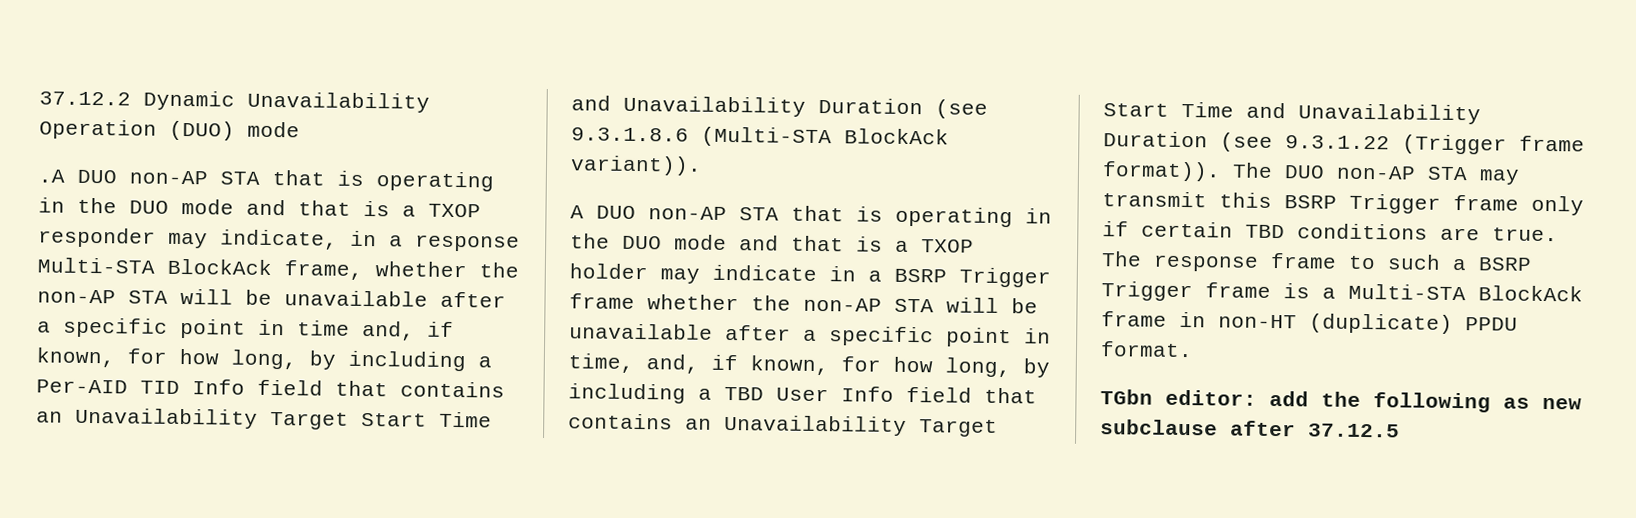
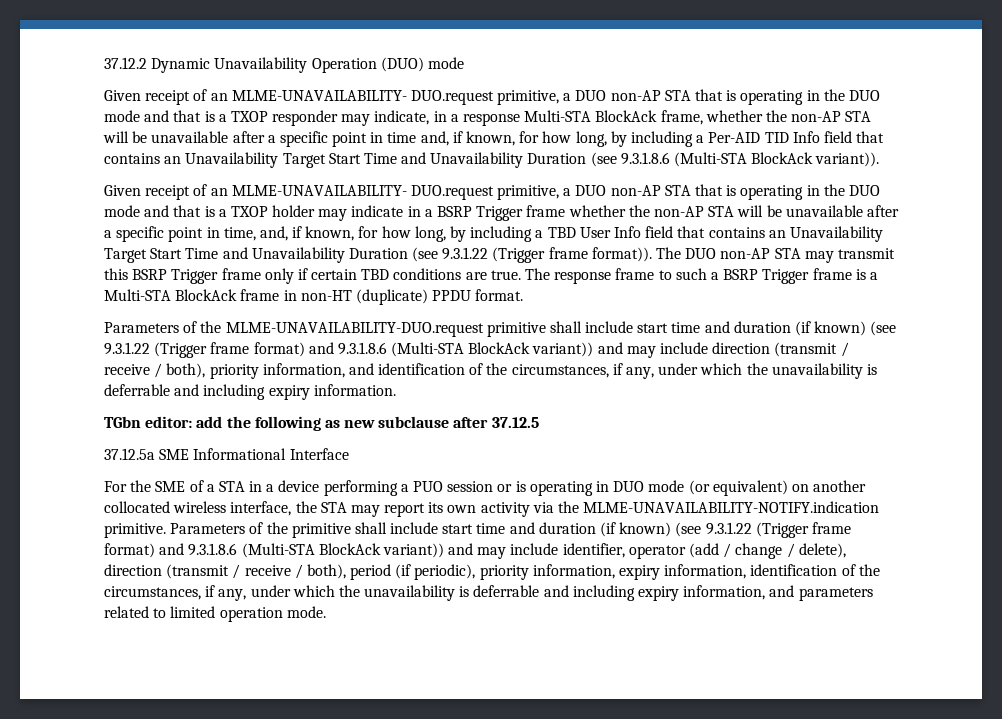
[38,169,65,183] .A -> [104,89,572,105] Given receipt of an MLME-UNAVAILABILITY- DUO.request primitive, a
[570,205,584,219] A -> [104,184,572,200] Given receipt of an MLME-UNAVAILABILITY- DUO.request primitive, a
(1193, 349) none -> [104,321,897,337] [104,342,849,358] [104,363,877,379] [104,384,396,400] // Parameters of the MLME-UNAVAILABILITY-DUO.request primitive shall include start time and duration (if known) (see 9.3.1.22 (Trigger frame format) and 9.3.1.8.6 (Multi-STA BlockAck variant)) and may include direction (transmit / receive / both), priority information, and identification of the circumstances, if any, under which the unavailability is deferrable and including expiry information.
(1400, 430) none -> [104,448,349,460] [104,480,867,496] [104,501,880,517] [104,522,851,538] [104,543,846,559] [104,564,880,580] [104,585,873,601] [104,606,326,622] // 37.12.5a SME Informational Interface // For the SME of a STA in a device performing a PUO session or is operating in DUO mode (or equivalent) on another collocated wireless interface, the STA may report its own activity via the MLME-UNAVAILABILITY-NOTIFY.indication primitive. Parameters of the primitive shall include start time and duration (if known) (see 9.3.1.22 (Trigger frame format) and 9.3.1.8.6 (Multi-STA BlockAck variant)) and may include identifier, operator (add / change / delete), direction (transmit / receive / both), period (if periodic), priority information, expiry information, identification of the circumstances, if any, under which the unavailability is deferrable and including expiry information, and parameters related to limited operation mode.

